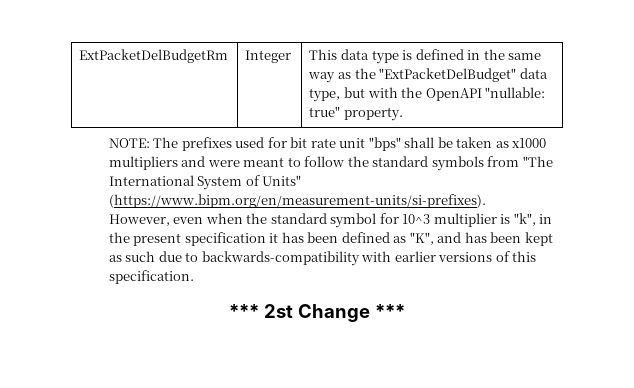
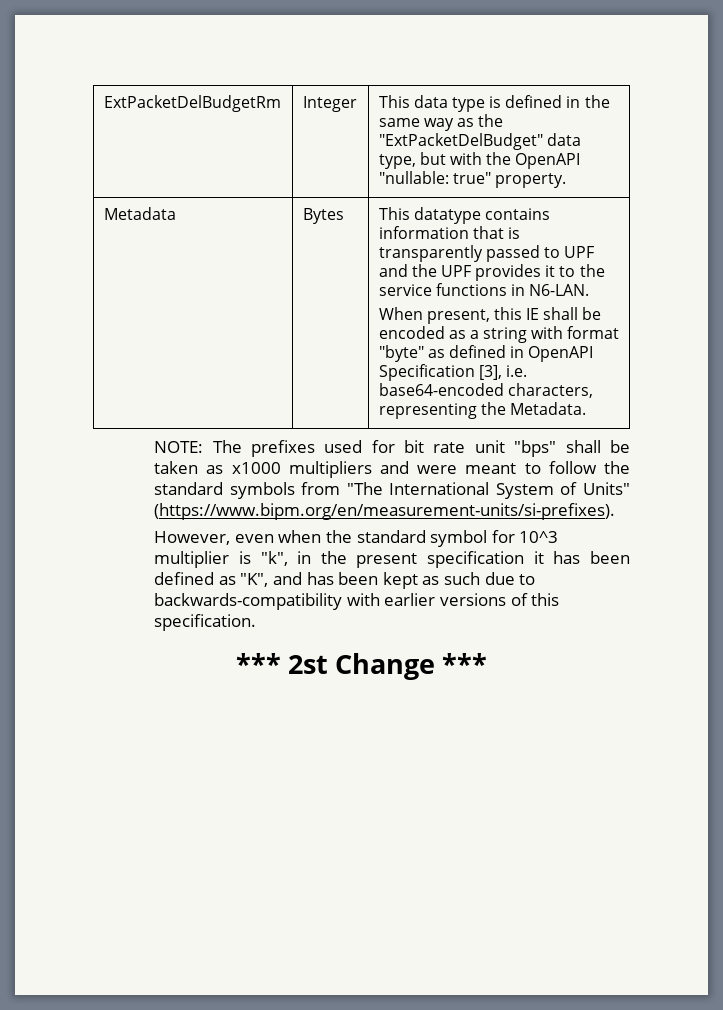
(403, 114) none -> [103,207,176,220] [302,208,344,224] [378,207,550,224] [378,226,520,239] [378,245,595,262] [378,264,605,281] [378,283,590,296] [378,307,602,324] [378,326,620,343] [378,345,594,362] [378,364,527,381] [378,383,593,398] [378,402,586,419] // Metadata | Bytes | This datatype contains information that is transparently passed to UPF and the UPF provides it to the service functions in N6-LAN. // When present, this IE shall be encoded as a string with format "byte" as defined in OpenAPI Specification [3], i.e. base64-encoded characters, representing the Metadata.

